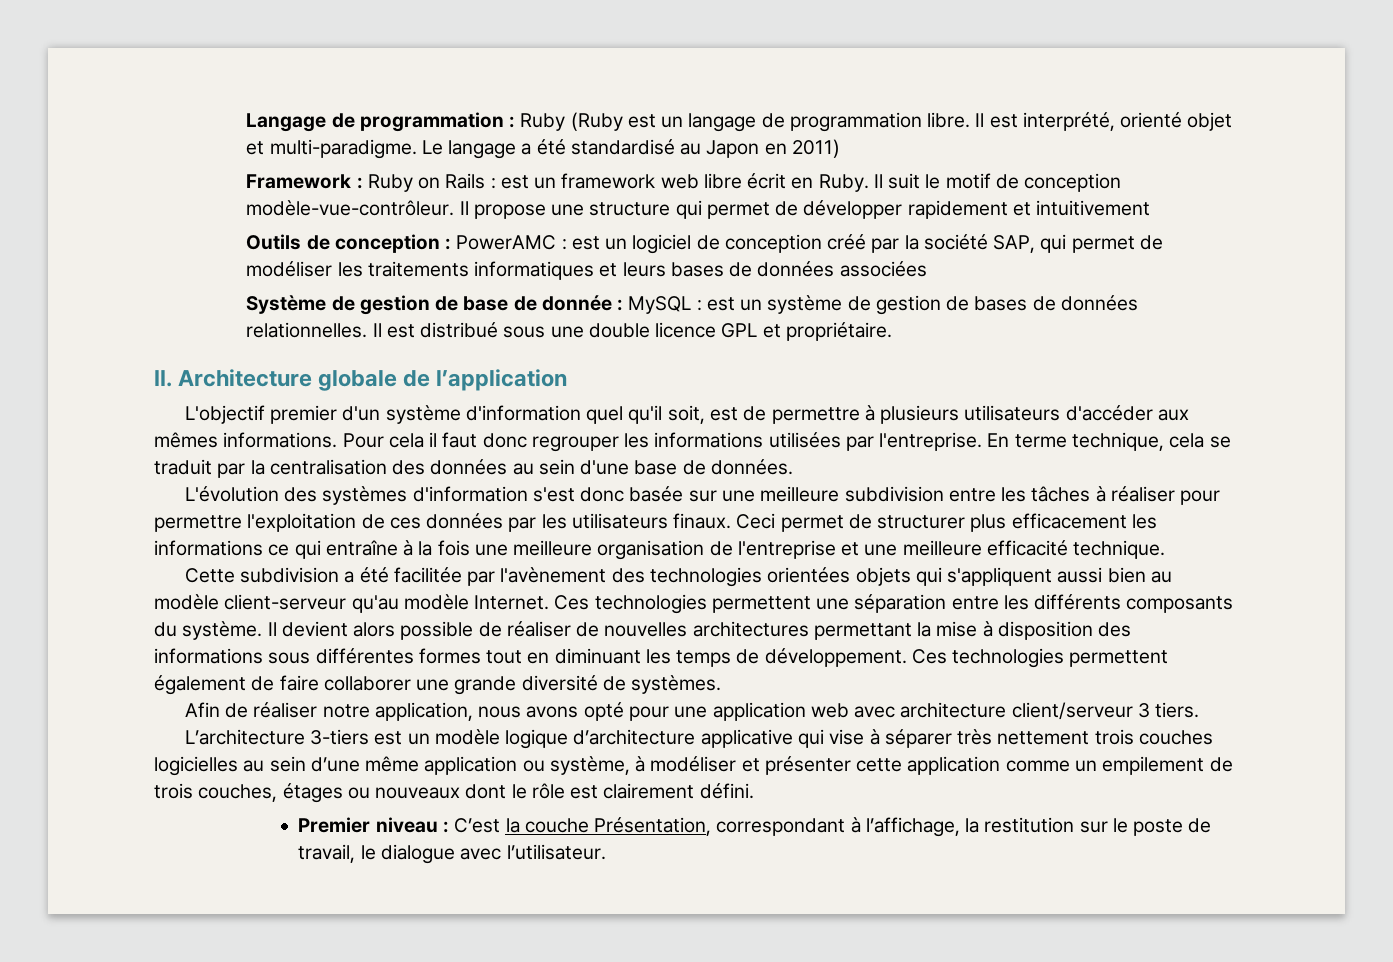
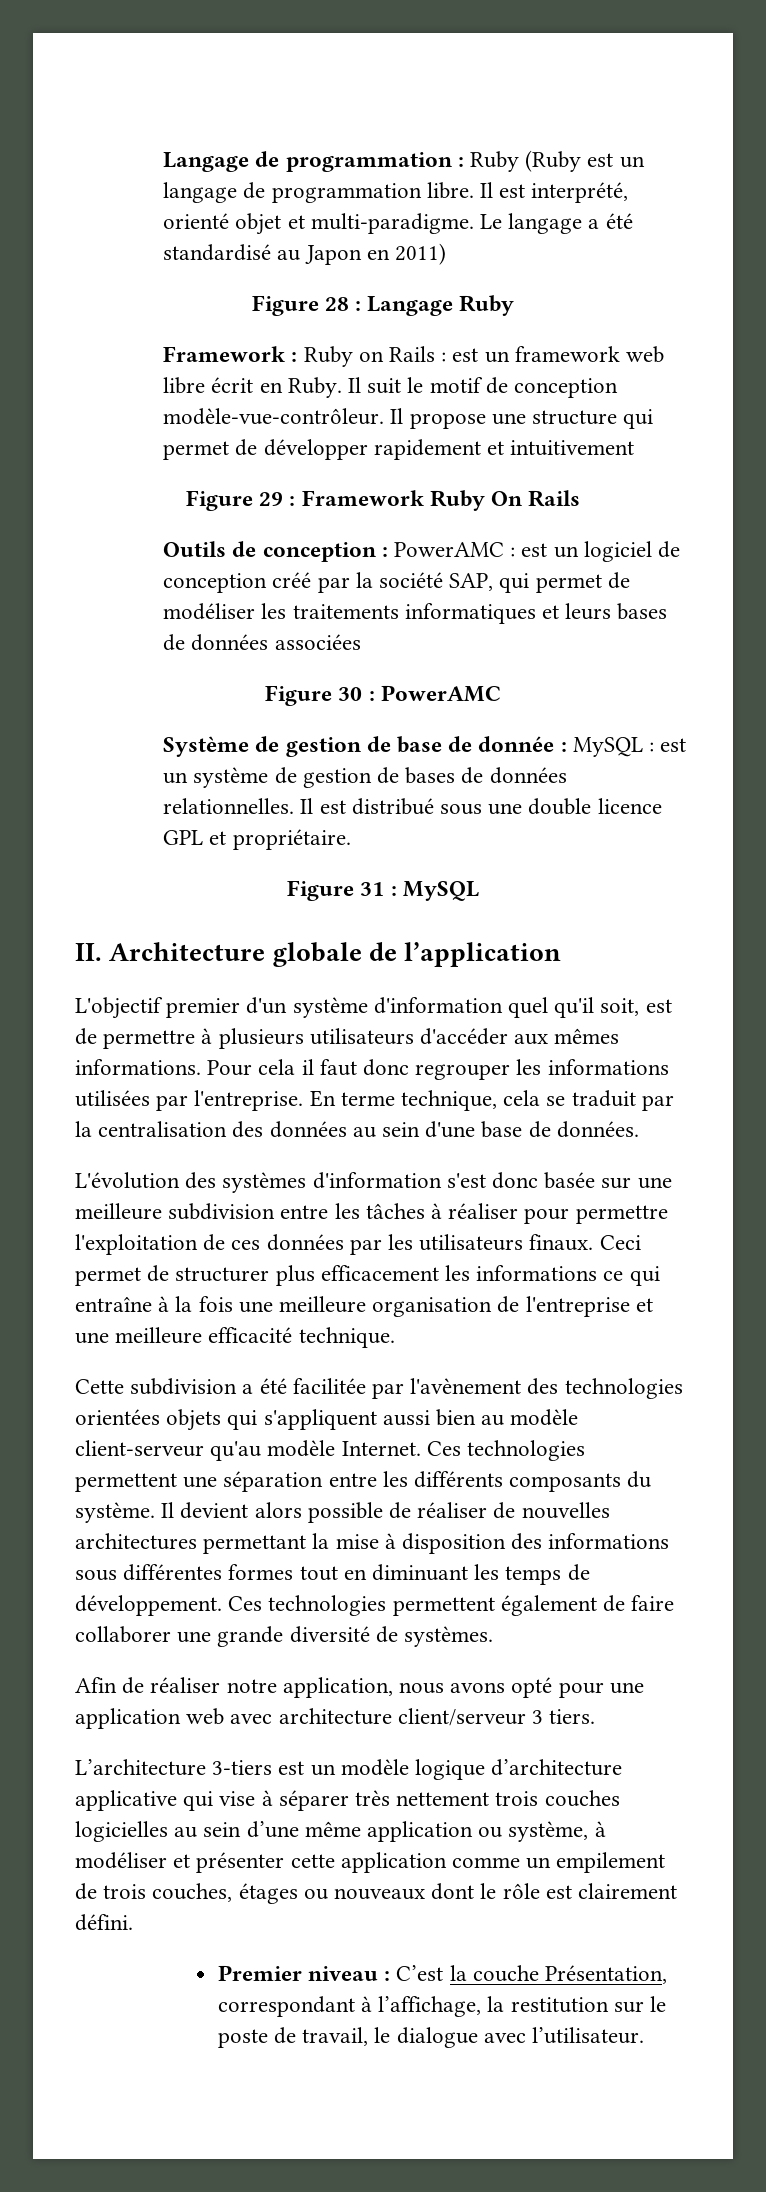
(840, 148) none -> [251,295,515,316] // Figure 28 : Langage Ruby
(1151, 208) none -> [185,490,581,511] // Figure 29 : Framework Ruby On Rails
(927, 269) none -> [265,685,501,706] // Figure 30 : PowerAMC
(892, 331) none -> [287,880,479,901] // Figure 31 : MySQL

